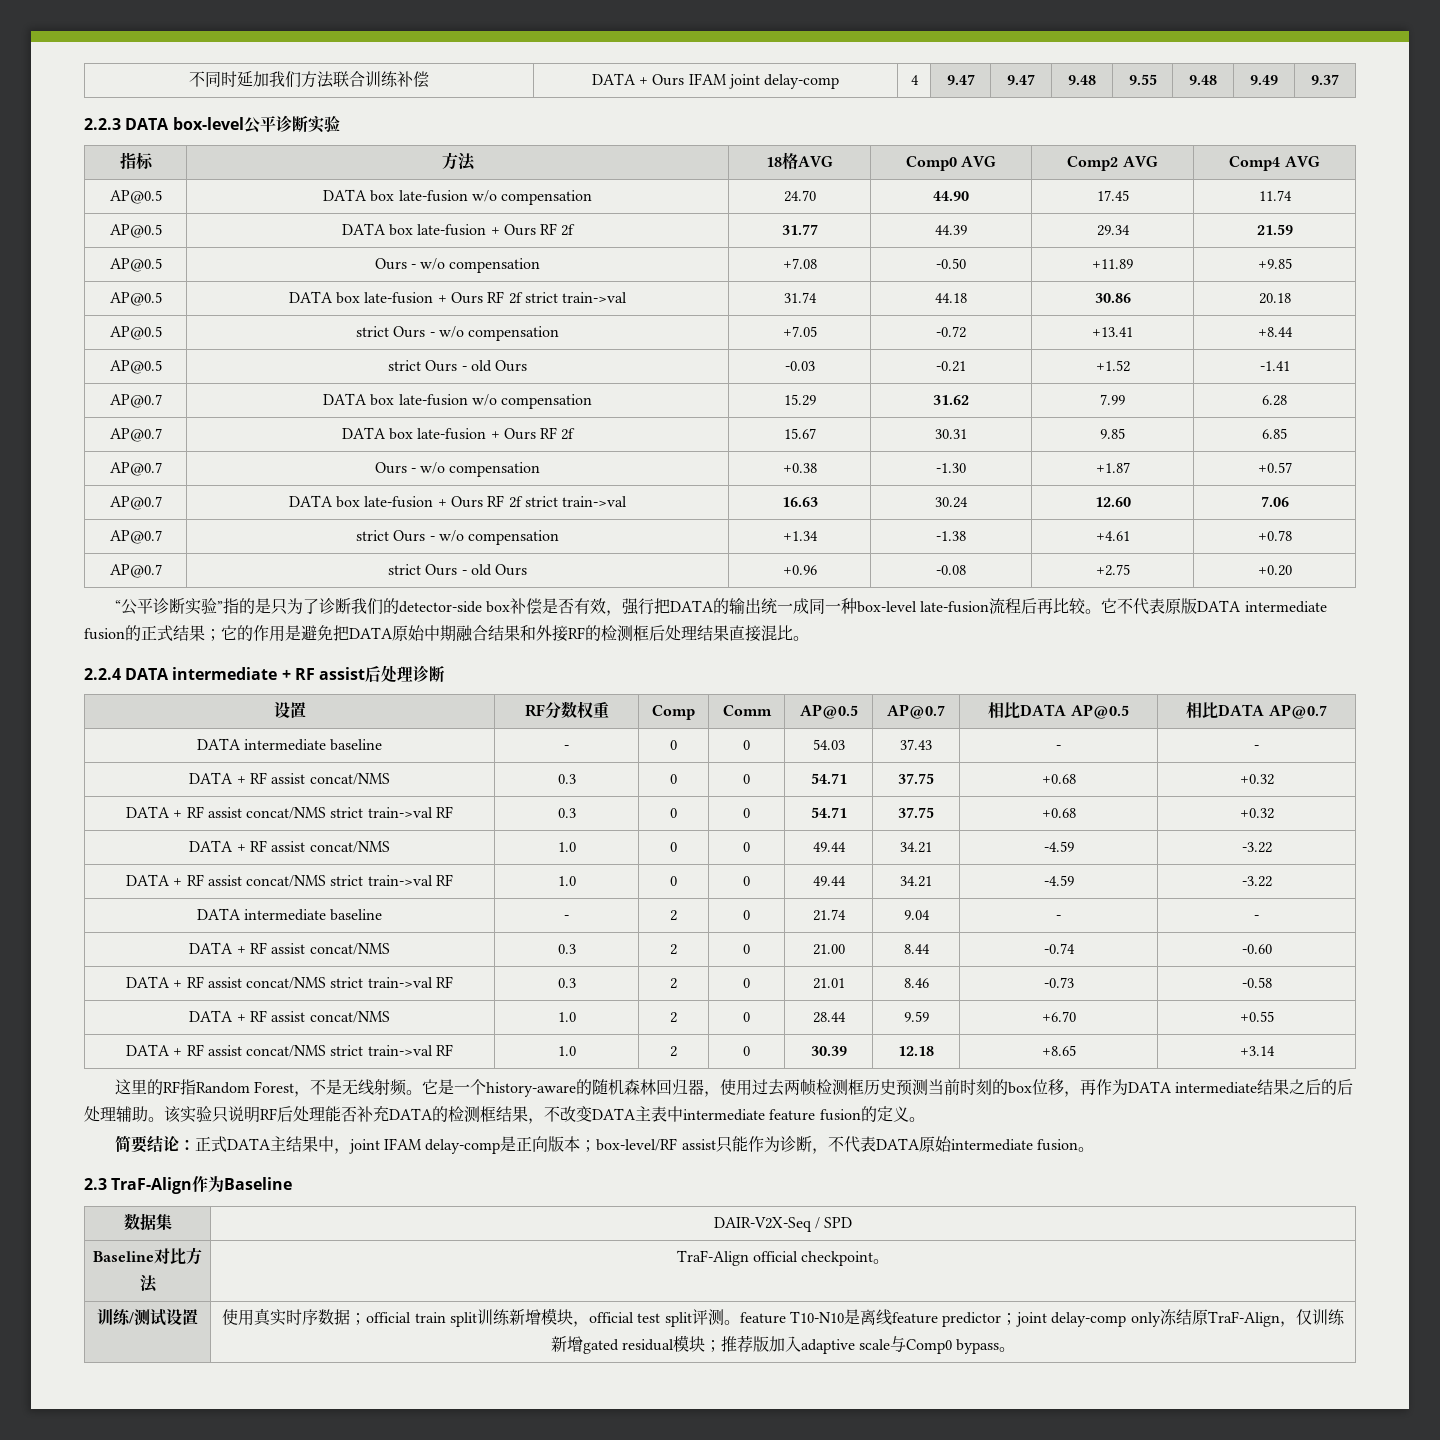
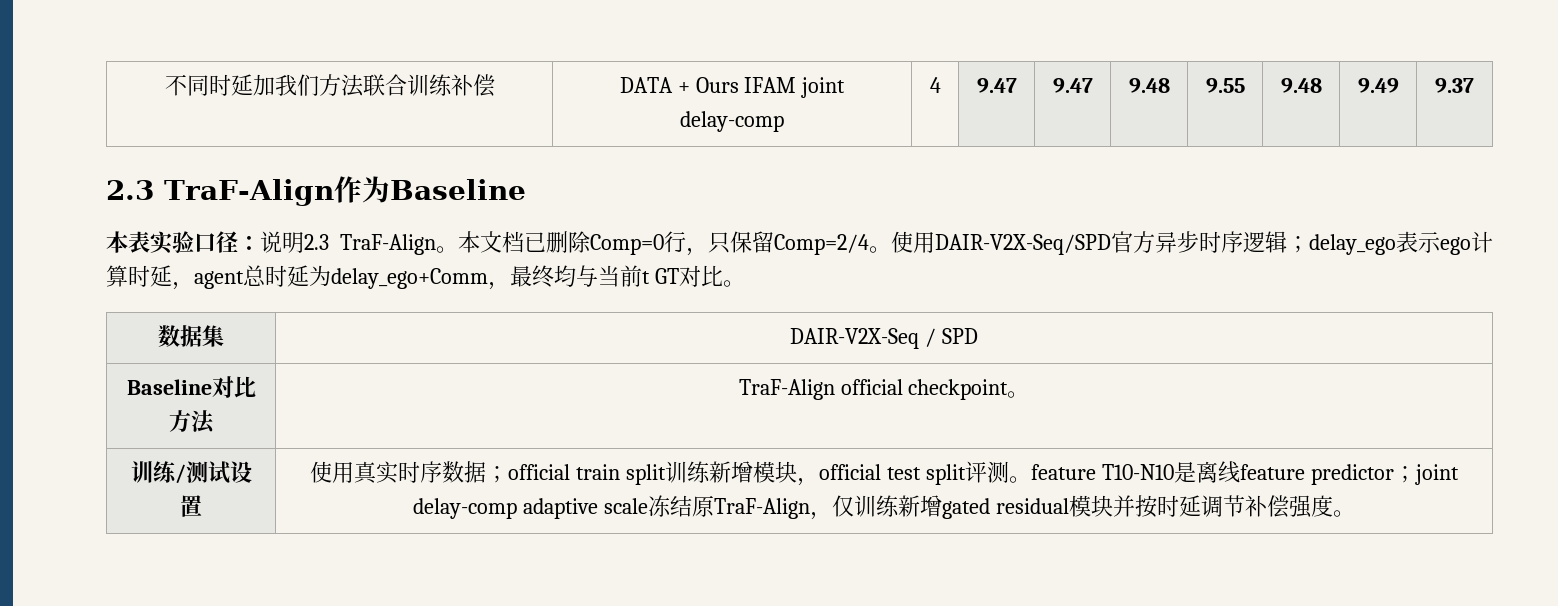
[84,115,340,134] [119,152,154,169] [441,152,476,171] [766,152,833,170] [905,156,997,171] [1067,156,1158,171] [1229,156,1320,171] [109,190,162,204] [322,189,593,205] [783,190,816,202] [933,191,969,201] [1096,190,1129,201] [1258,190,1292,201] [109,224,162,238] [341,223,576,236] [781,224,818,235] [935,225,967,235] [1096,225,1130,236] [1256,224,1293,235] [109,258,162,272] [374,258,541,273] [782,258,817,269] [936,258,966,269] [1092,259,1133,269] [1257,258,1292,269] [109,292,162,306] [288,291,628,304] [783,292,817,303] [935,293,967,303] [1094,293,1131,303] [1258,293,1291,304] [109,326,162,340] [355,326,560,341] [782,326,817,337] [936,326,966,338] [1092,327,1133,337] [1257,327,1293,337] [109,360,162,374] [387,360,528,372] [784,361,815,371] [936,361,966,372] [1095,360,1130,372] [1259,361,1290,371] [109,394,162,408] [322,393,593,409] [783,394,816,406] [933,395,969,405] [1100,394,1125,405] [1262,395,1287,406] [109,428,162,442] [341,427,576,440] [783,428,816,439] [935,429,967,439] [1100,428,1125,439] [1262,428,1287,439] [109,462,162,476] [374,462,541,477] [782,463,817,473] [936,463,966,473] [1095,462,1130,473] [1257,462,1292,473] [109,496,162,510] [288,495,628,508] [781,497,818,507] [935,497,968,508] [1094,497,1131,507] [1260,496,1289,507] [109,530,162,544] [355,530,560,545] [782,531,818,541] [936,531,966,541] [1095,531,1130,541] [1257,530,1292,541] [109,564,162,578] [387,564,528,576] [782,565,817,575] [936,565,966,575] [1095,564,1130,576] [1257,565,1292,576] [114,598,1327,616] [84,625,809,642] [84,665,445,683] [273,702,306,719] [524,701,609,719] [652,705,695,720] [722,705,772,716] [799,704,858,719] [887,704,945,719] [988,702,1129,719] [1186,702,1327,719] [196,738,383,751] [564,745,569,750] [670,740,677,750] [743,740,750,750] [812,739,845,750] [900,739,932,750] [1056,745,1061,750] [1254,745,1259,750] [189,772,390,785] [557,774,576,784] [670,774,677,784] [743,774,750,784] [810,773,847,784] [898,773,934,784] [1041,774,1076,784] [1239,774,1274,785] [125,806,454,819] [557,808,576,818] [670,808,677,818] [743,808,750,818] [810,807,847,818] [898,807,934,818] [1041,808,1076,818] [1239,808,1274,819] [189,840,390,853] [557,842,576,852] [670,842,677,852] [743,842,750,852] [812,842,846,852] [900,842,932,853] [1043,841,1074,852] [1241,842,1272,853] [125,874,454,887] [557,876,576,886] [670,876,677,886] [743,876,750,886] [812,876,846,886] [900,876,932,887] [1043,875,1074,886] [1241,876,1272,887] [196,908,383,921] [564,915,569,920] [670,910,677,921] [743,910,750,920] [812,909,846,921] [903,910,930,920] [1056,915,1061,920] [1254,915,1259,920] [189,942,390,955] [557,944,576,954] [670,944,677,955] [743,944,750,954] [812,944,845,955] [903,944,930,954] [1043,943,1075,954] [1241,944,1272,954] [125,976,454,989] [557,978,576,988] [670,978,677,989] [743,978,750,988] [812,978,845,989] [903,978,929,988] [1043,977,1074,988] [1241,977,1272,988] [189,1010,390,1023] [557,1012,576,1022] [670,1012,677,1023] [743,1012,750,1022] [812,1012,846,1023] [903,1011,929,1022] [1041,1011,1076,1022] [1239,1011,1274,1022] [125,1044,454,1057] [557,1046,576,1056] [670,1046,677,1057] [743,1046,750,1056] [810,1046,847,1056] [898,1046,934,1056] [1041,1045,1076,1056] [1239,1046,1275,1056] [114,1079,1354,1097] [84,1106,925,1124] [114,1135,1094,1154] [84,1176,293,1194] 2.2.3 DATA box-level公平诊断实验 // 指标 | 方法 | 18格AVG | Comp0 AVG | Comp2 AVG | Comp4 AVG // AP@0.5 | DATA box late-fusion w/o compensation | 24.70 | 44.90 | 17.45 | 11.74 // AP@0.5 | DATA box late-fusion + Ours RF 2f | 31.77 | 44.39 | 29.34 | 21.59 // AP@0.5 | Ours - w/o compensation | +7.08 | -0.50 | +11.89 | +9.85 // AP@0.5 | DATA box late-fusion + Ours RF 2f strict train->val | 31.74 | 44.18 | 30.86 | 20.18 // AP@0.5 | strict Ours - w/o compensation | +7.05 | -0.72 | +13.41 | +8.44 // AP@0.5 | strict Ours - old Ours | -0.03 | -0.21 | +1.52 | -1.41 // AP@0.7 | DATA box late-fusion w/o compensation | 15.29 | 31.62 | 7.99 | 6.28 // AP@0.7 | DATA box late-fusion + Ours RF 2f | 15.67 | 30.31 | 9.85 | 6.85 // AP@0.7 | Ours - w/o compensation | +0.38 | -1.30 | +1.87 | +0.57 // AP@0.7 | DATA box late-fusion + Ours RF 2f strict train->val | 16.63 | 30.24 | 12.60 | 7.06 // AP@0.7 | strict Ours - w/o compensation | +1.34 | -1.38 | +4.61 | +0.78 // AP@0.7 | strict Ours - old Ours | +0.96 | -0.08 | +2.75 | +0.20 // “公平诊断实验”指的是只为了诊断我们的detector-side box补偿是否有效，强行把DATA的输出统一成同一种box-level late-fusion流程后再比较。它不代表原版DATA intermediate fusion的正式结果；它的作用是避免把DATA原始中期融合结果和外接RF的检测框后处理结果直接混比。 // 2.2.4 DATA intermediate + RF assist后处理诊断 // 设置 | RF分数权重 | Comp | Comm | AP@0.5 | AP@0.7 | 相比DATA AP@0.5 | 相比DATA AP@0.7 // DATA intermediate baseline | - | 0 | 0 | 54.03 | 37.43 | - | - // DATA + RF assist concat/NMS | 0.3 | 0 | 0 | 54.71 | 37.75 | +0.68 | +0.32 // DATA + RF assist concat/NMS strict train->val RF | 0.3 | 0 | 0 | 54.71 | 37.75 | +0.68 | +0.32 // DATA + RF assist concat/NMS | 1.0 | 0 | 0 | 49.44 | 34.21 | -4.59 | -3.22 // DATA + RF assist concat/NMS strict train->val RF | 1.0 | 0 | 0 | 49.44 | 34.21 | -4.59 | -3.22 // DATA intermediate baseline | - | 2 | 0 | 21.74 | 9.04 | - | - // DATA + RF assist concat/NMS | 0.3 | 2 | 0 | 21.00 | 8.44 | -0.74 | -0.60 // DATA + RF assist concat/NMS strict train->val RF | 0.3 | 2 | 0 | 21.01 | 8.46 | -0.73 | -0.58 // DATA + RF assist concat/NMS | 1.0 | 2 | 0 | 28.44 | 9.59 | +6.70 | +0.55 // DATA + RF assist concat/NMS strict train->val RF | 1.0 | 2 | 0 | 30.39 | 12.18 | +8.65 | +3.14 // 这里的RF指Random Forest，不是无线射频。它是一个history-aware的随机森林回归器，使用过去两帧检测框历史预测当前时刻的box位移，再作为DATA intermediate结果之后的后处理辅助。该实验只说明RF后处理能否补充DATA的检测框结果，不改变DATA主表中intermediate feature fusion的定义。 // 简要结论：正式DATA主结果中，joint IFAM delay-comp是正向版本；box-level/RF assist只能作为诊断，不代表DATA原始intermediate fusion。 // 2.3 TraF-Align作为Baseline -> [106,176,526,206] [106,231,1493,256] [106,265,745,290] 2.3 TraF-Align作为Baseline // 本表实验口径：说明2.3 TraF-Align。本文档已删除Comp=0行，只保留Comp=2/4。使用DAIR-V2X-Seq/SPD官方异步时序逻辑；delay_ego表示ego计算时延，agent总时延为delay_ego+Comm，最终均与当前t GT对比。
[1130,1312,1161,1327] only -> [523,498,648,519] adaptive scale
[704,1335,1000,1354] ；推荐版加入adaptive scale与Comp0 bypass -> [1112,495,1333,518] 并按时延调节补偿强度

